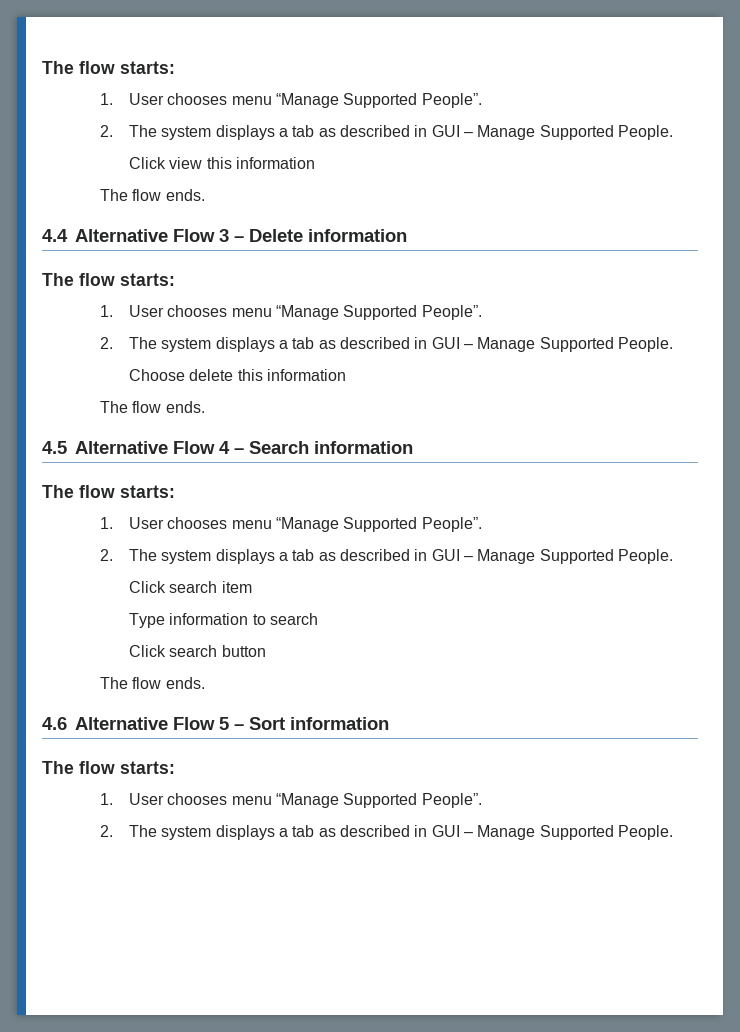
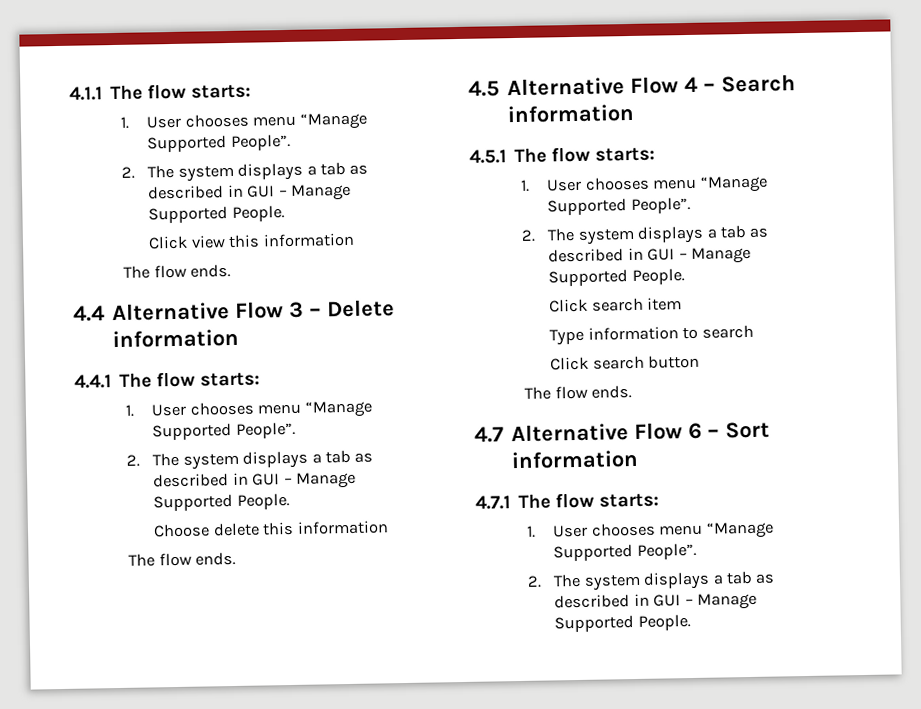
(42, 67) none -> [69,86,103,101] 4.1.1
(407, 235) none -> [74,374,112,389] 4.4.1
(413, 447) none -> [469,149,507,164] 4.5.1
[42,717,229,730] 4.6 Alternative Flow 5 -> [474,422,703,443] 4.7 Alternative Flow 6
(389, 723) none -> [475,495,511,510] 4.7.1

